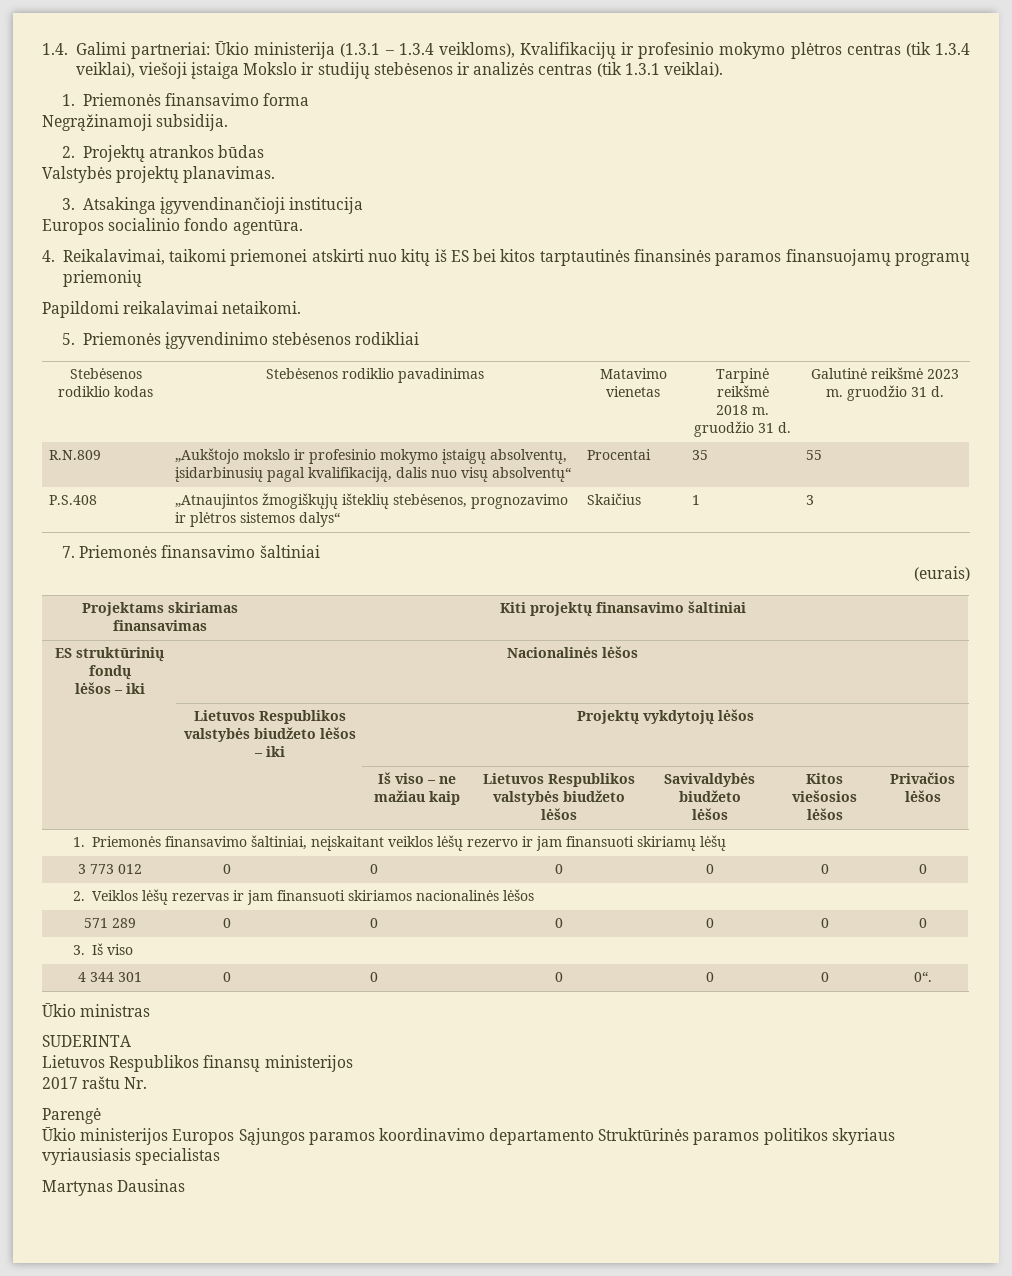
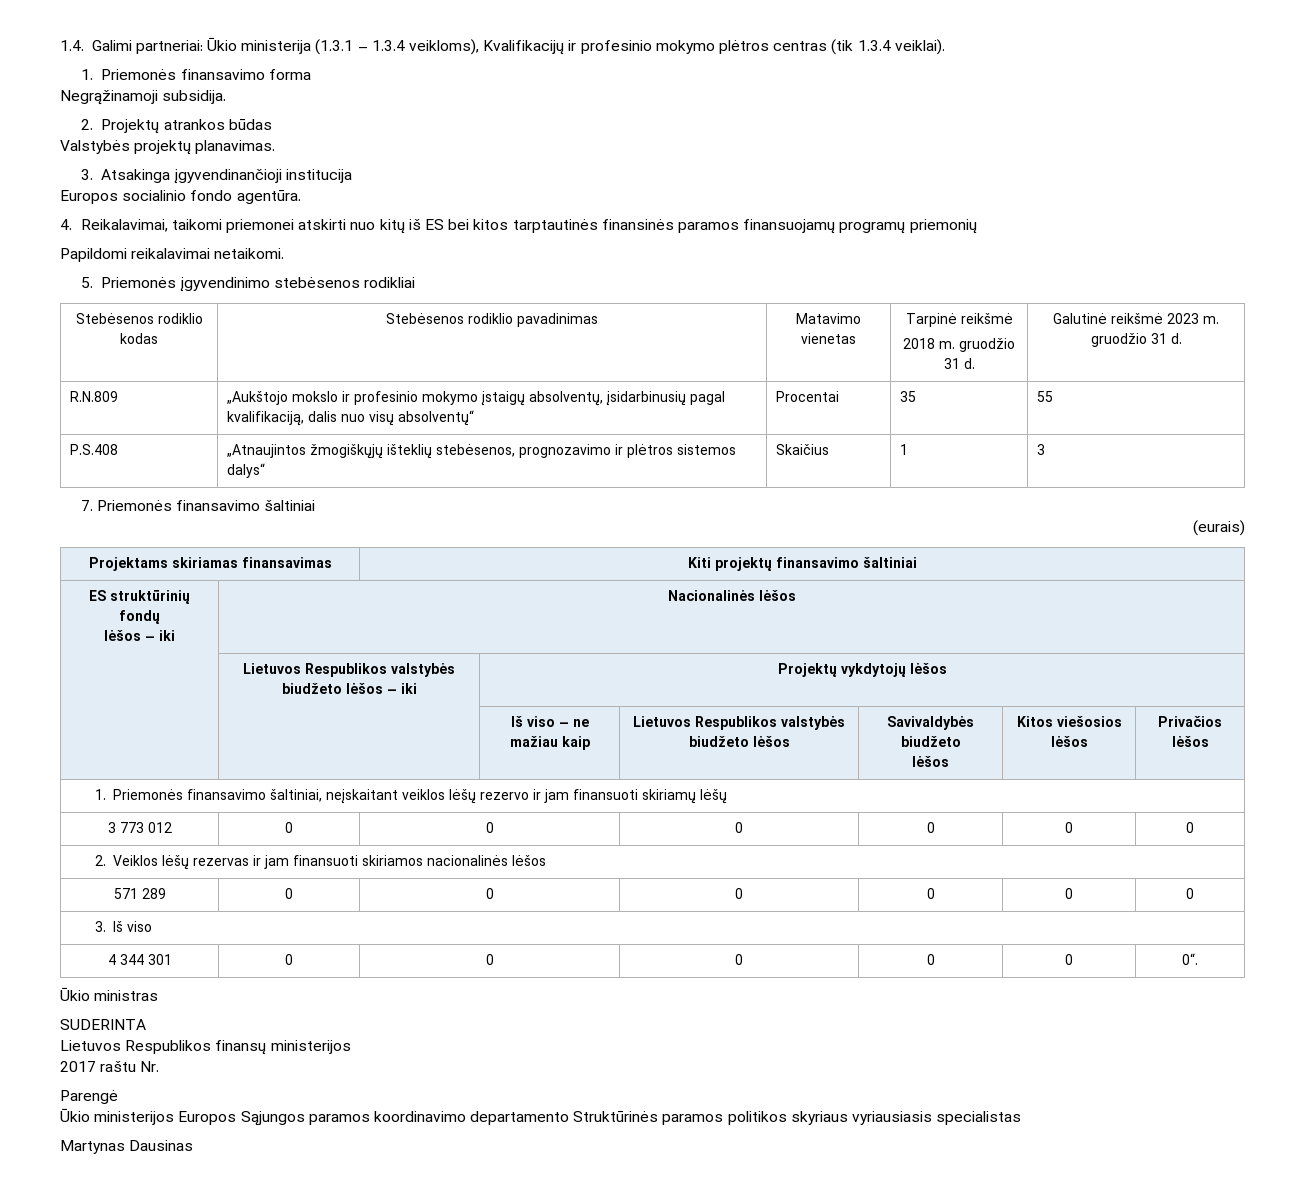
[75,62,660,79] veiklai), viešoji įstaiga Mokslo ir studijų stebėsenos ir analizės centras (tik 1.3.1 -> (891, 45) none

